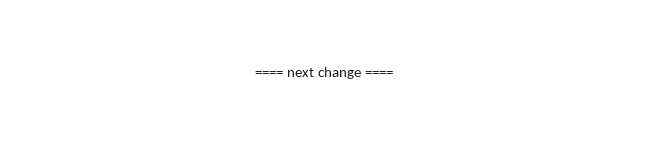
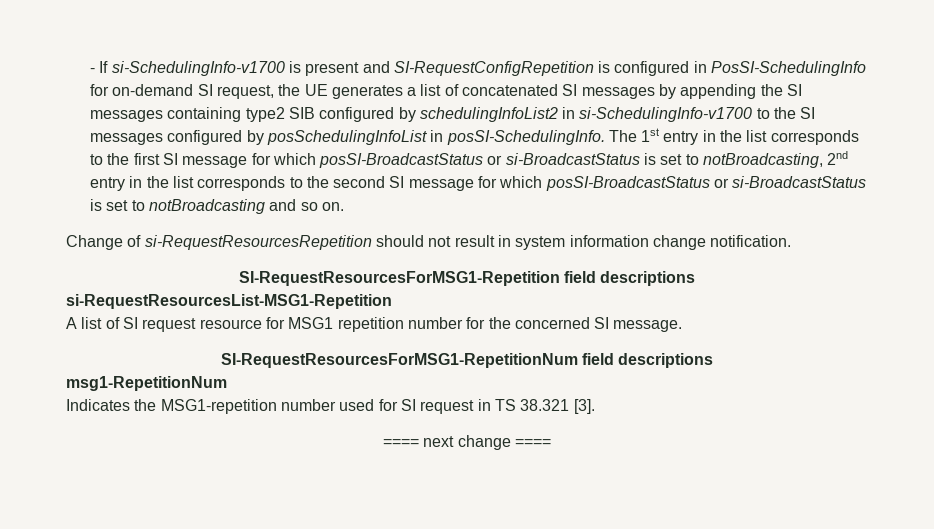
(255, 74) none -> [89,61,867,76] [89,84,803,99] [89,107,816,122] [89,128,859,145] [89,151,849,168] [89,176,867,191] [89,199,344,214] [66,235,792,250] [238,271,696,286] [66,294,392,309] [66,317,683,332] [220,353,714,368] [66,376,227,391] [66,399,595,414] - If si-SchedulingInfo-v1700 is present and SI-RequestConfigRepetition is configured in PosSI-SchedulingInfo for on-demand SI request, the UE generates a list of concatenated SI messages by appending the SI messages containing type2 SIB configured by schedulingInfoList2 in si-SchedulingInfo-v1700 to the SI messages configured by posSchedulingInfoList in posSI-SchedulingInfo. The 1st entry in the list corresponds to the first SI message for which posSI-BroadcastStatus or si-BroadcastStatus is set to notBroadcasting, 2nd entry in the list corresponds to the second SI message for which posSI-BroadcastStatus or si-BroadcastStatus is set to notBroadcasting and so on. // Change of si-RequestResourcesRepetition should not result in system information change notification. // SI-RequestResourcesForMSG1-Repetition field descriptions // si-RequestResourcesList-MSG1-Repetition // A list of SI request resource for MSG1 repetition number for the concerned SI message. // SI-RequestResourcesForMSG1-RepetitionNum field descriptions // msg1-RepetitionNum // Indicates the MSG1-repetition number used for SI request in TS 38.321 [3]. //

